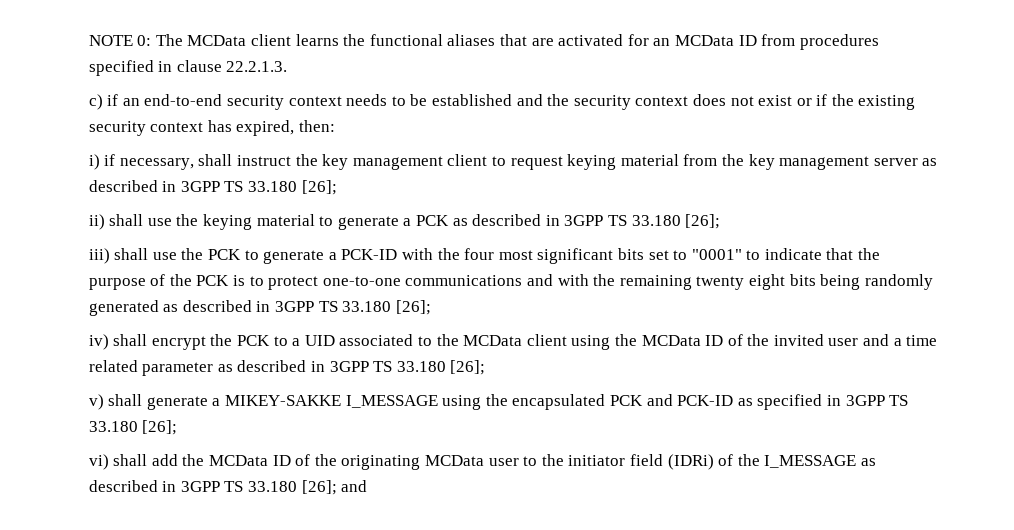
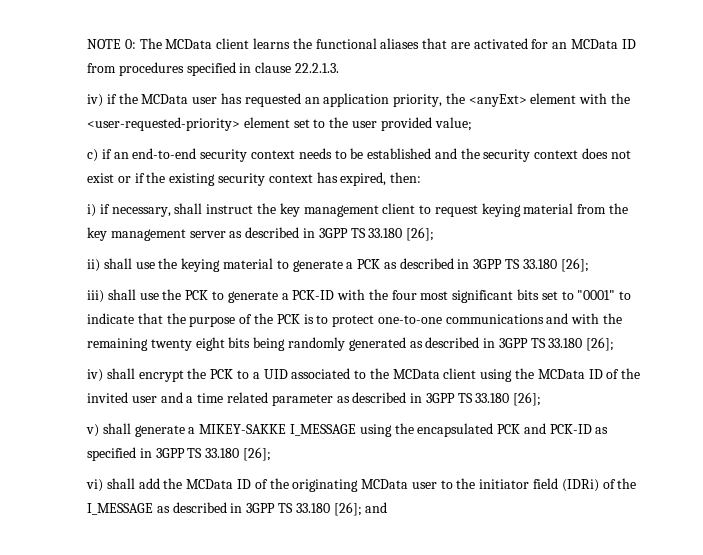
(288, 66) none -> [87,93,631,107] [87,117,472,131] // iv) if the MCData user has requested an application priority, the <anyExt> element with the <user-requested-priority> element set to the user provided value;

